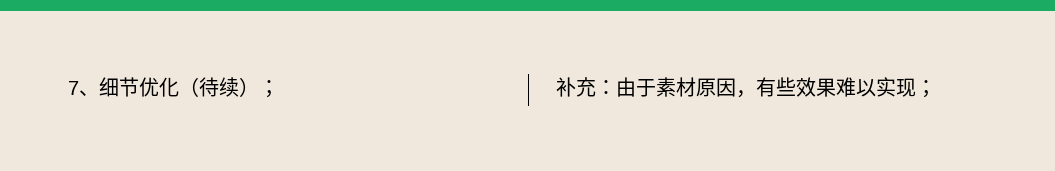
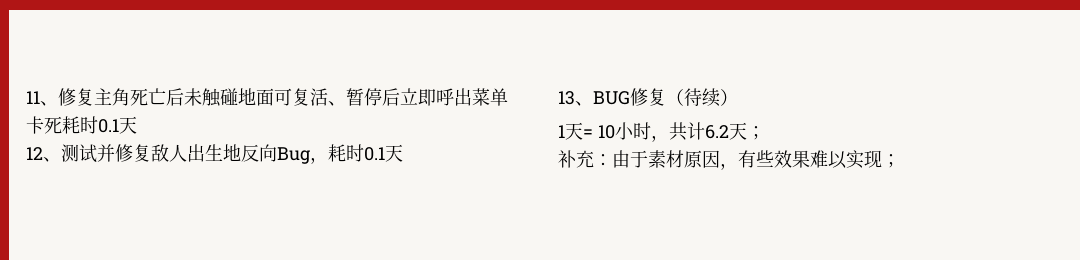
[68,77,259,97] 7、细节优化（待续） -> [26,88,508,107] [26,116,137,134] [26,144,403,164] [558,88,738,107] [558,122,747,142] 11、修复主角死亡后未触碰地面可复活、暂停后立即呼出菜单卡死耗时0.1天 // 12、测试并修复敌人出生地反向Bug，耗时0.1天 // 13、BUG修复（待续） // 1天= 10小时，共计6.2天

